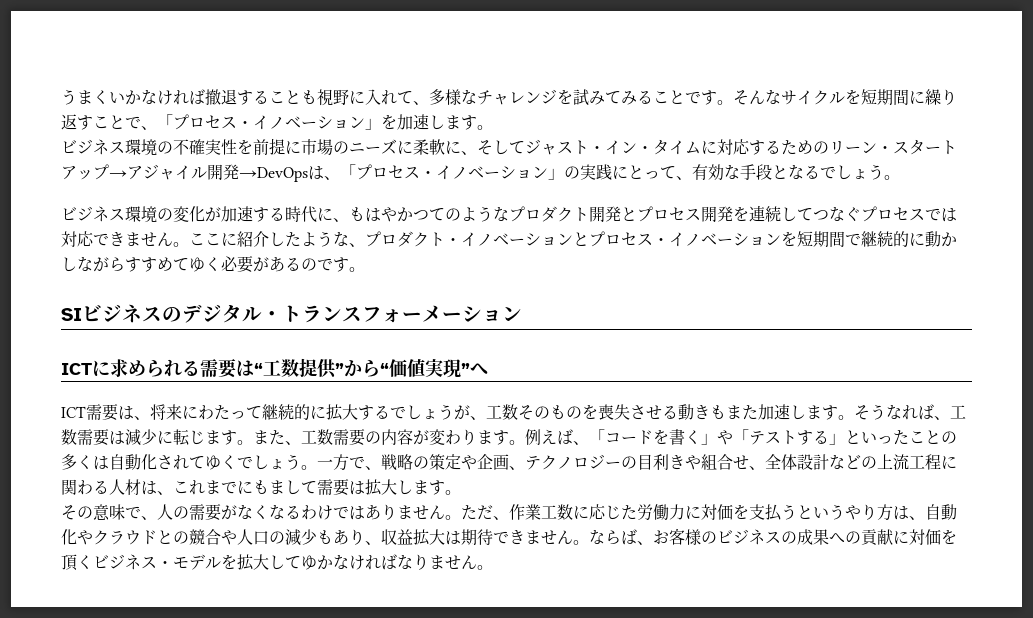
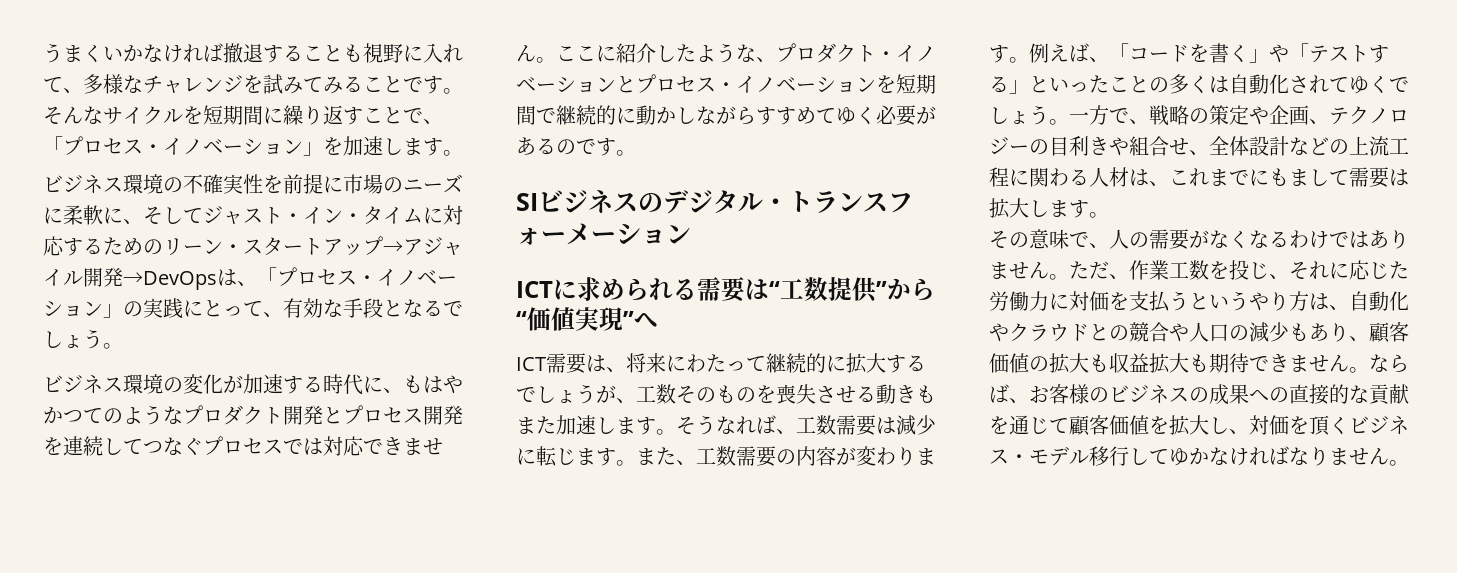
(573, 512) none -> [1209,260,1329,280] を投じ、それ
(381, 543) none -> [1369,322,1409,343] [989,353,1109,374] 顧客価値の拡大も
[445,531,461,545] は -> [1189,354,1209,372] も
[861,529,909,546] 貢献に -> [1289,384,1409,405] [989,415,1249,436] 直接的な貢献を通じて顧客価値を拡大し、
[221,554,269,571] を拡大 -> [1089,446,1129,466] 移行

